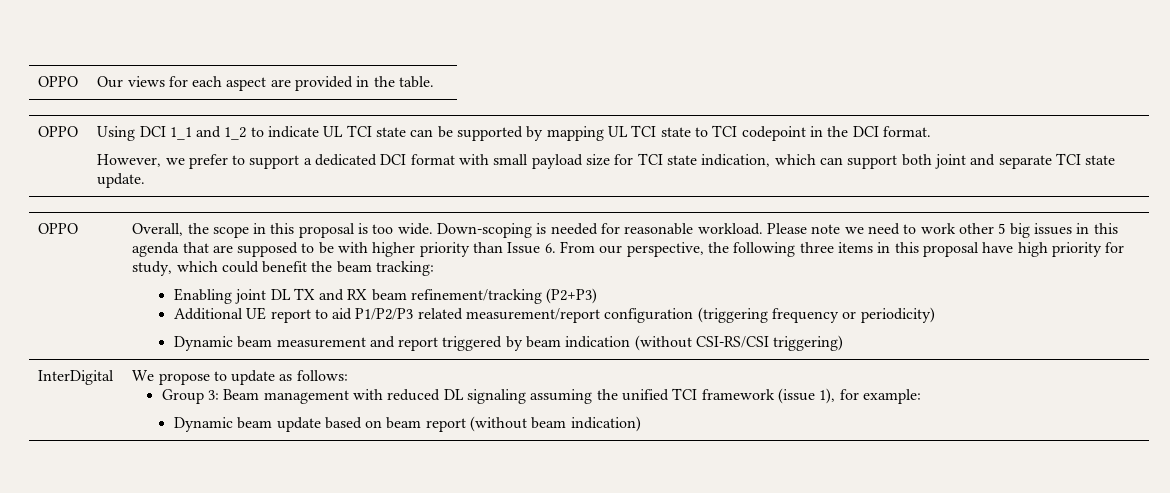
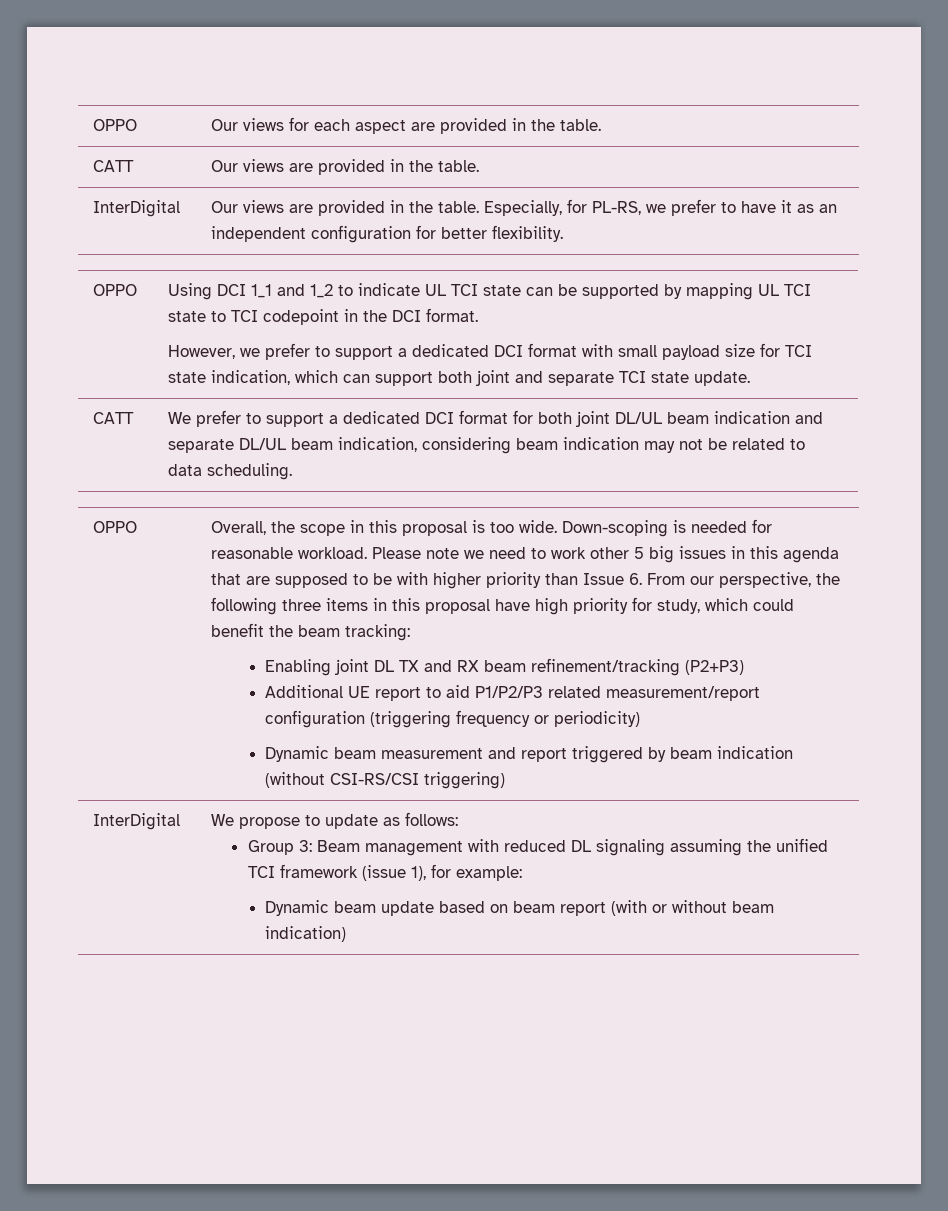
(435, 82) none -> [93,160,135,172] [211,159,480,175] [93,200,181,217] [211,199,838,216] [211,225,564,243] // CATT | Our views are provided in the table. // InterDigital | Our views are provided in the table. Especially, for PL-RS, we prefer to have it as an independent configuration for better flexibility.
(146, 180) none -> [93,412,135,424] [168,410,824,427] [168,437,806,454] [168,463,293,480] // CATT | We prefer to support a dedicated DCI format for both joint DL/UL beam indication and separate DL/UL beam indication, considering beam indication may not be related to data scheduling.
[470,416,528,432] (without -> [611,900,728,916] (with or without

